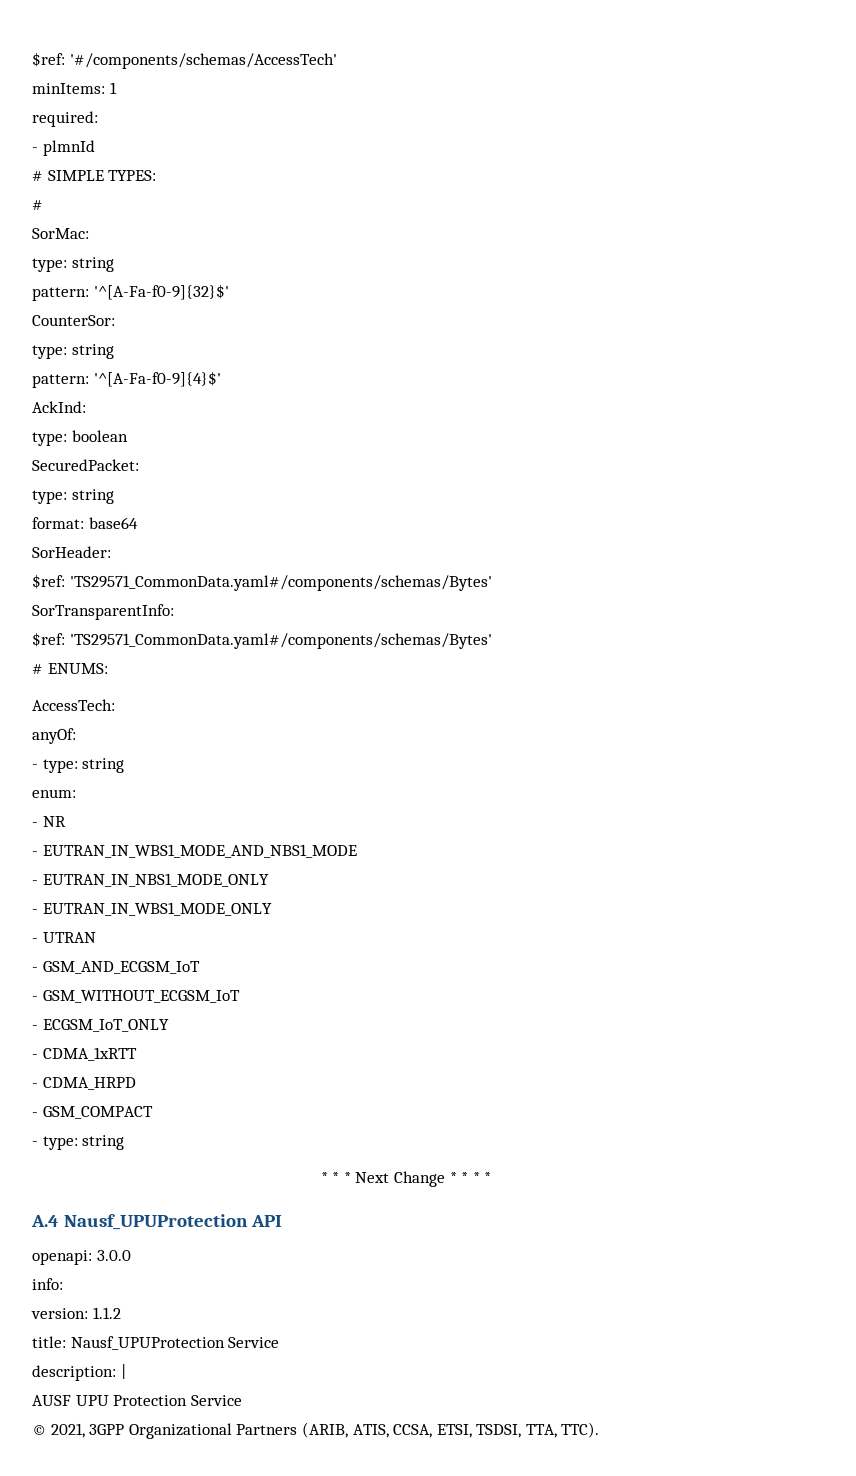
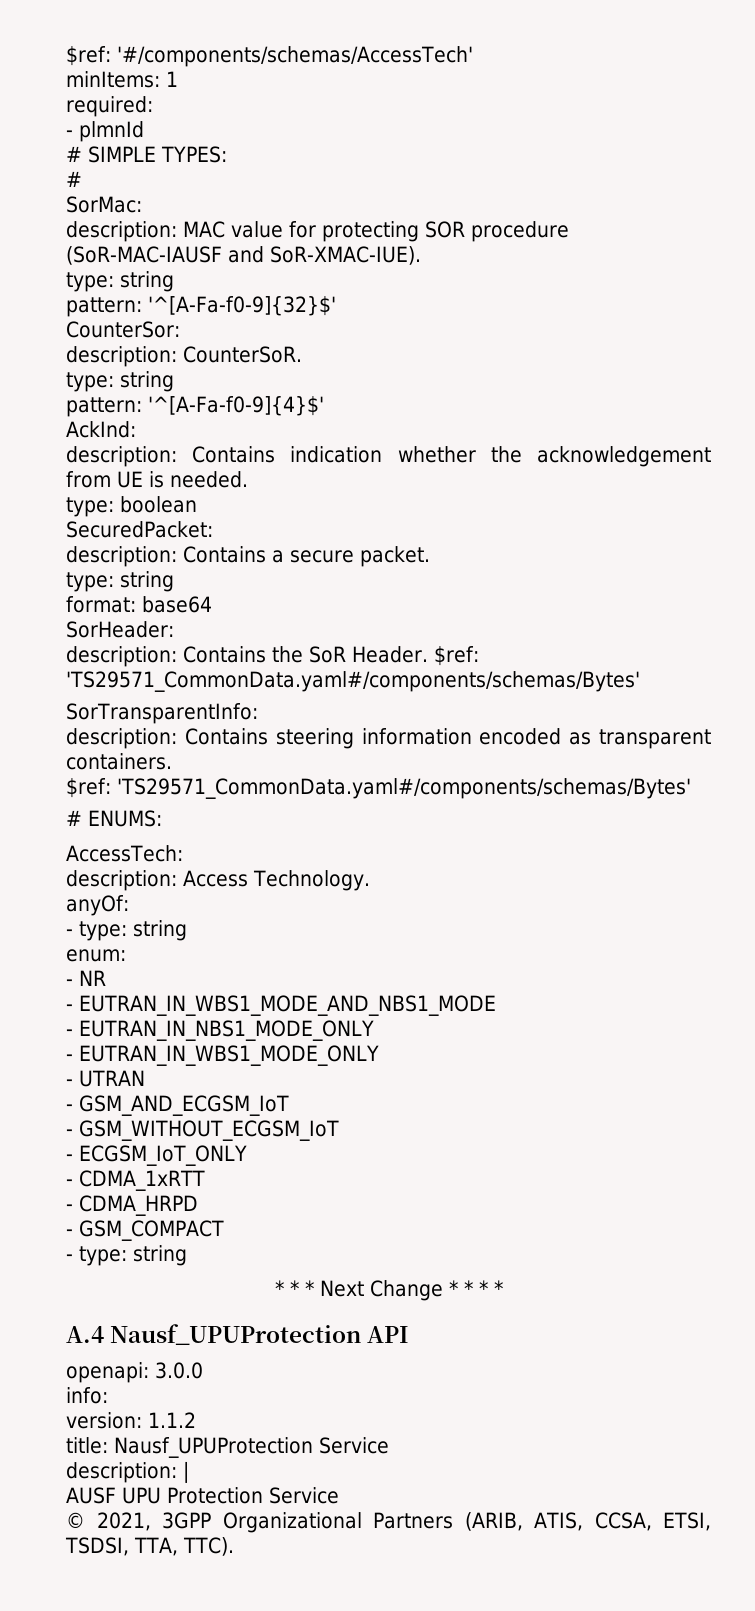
(89, 233) none -> [66,221,569,242] [66,246,421,265] // description: MAC value for protecting SOR procedure (SoR-MAC-IAUSF and SoR-XMAC-IUE).
(115, 320) none -> [66,346,302,367] // description: CounterSoR.
[32,430,128,446] [32,459,139,471] type: boolean // SecuredPacket: -> [66,446,711,467] [66,471,248,488] [66,496,197,517] [66,521,213,538] [66,546,430,567] description: Contains indication whether the acknowledgement from UE is needed. // type: boolean // SecuredPacket: // description: Contains a secure packet.
[32,574,492,591] [32,604,174,620] $ref: 'TS29571_CommonData.yaml#/components/schemas/Bytes' // SorTransparentInfo: -> [66,646,479,667] [66,671,640,692] [66,703,258,724] [66,728,711,749] [66,753,172,770] description: Contains the SoR Header. $ref: 'TS29571_CommonData.yaml#/components/schemas/Bytes' // SorTransparentInfo: // description: Contains steering information encoded as transparent containers.
(115, 705) none -> [66,870,370,891] // description: Access Technology.

